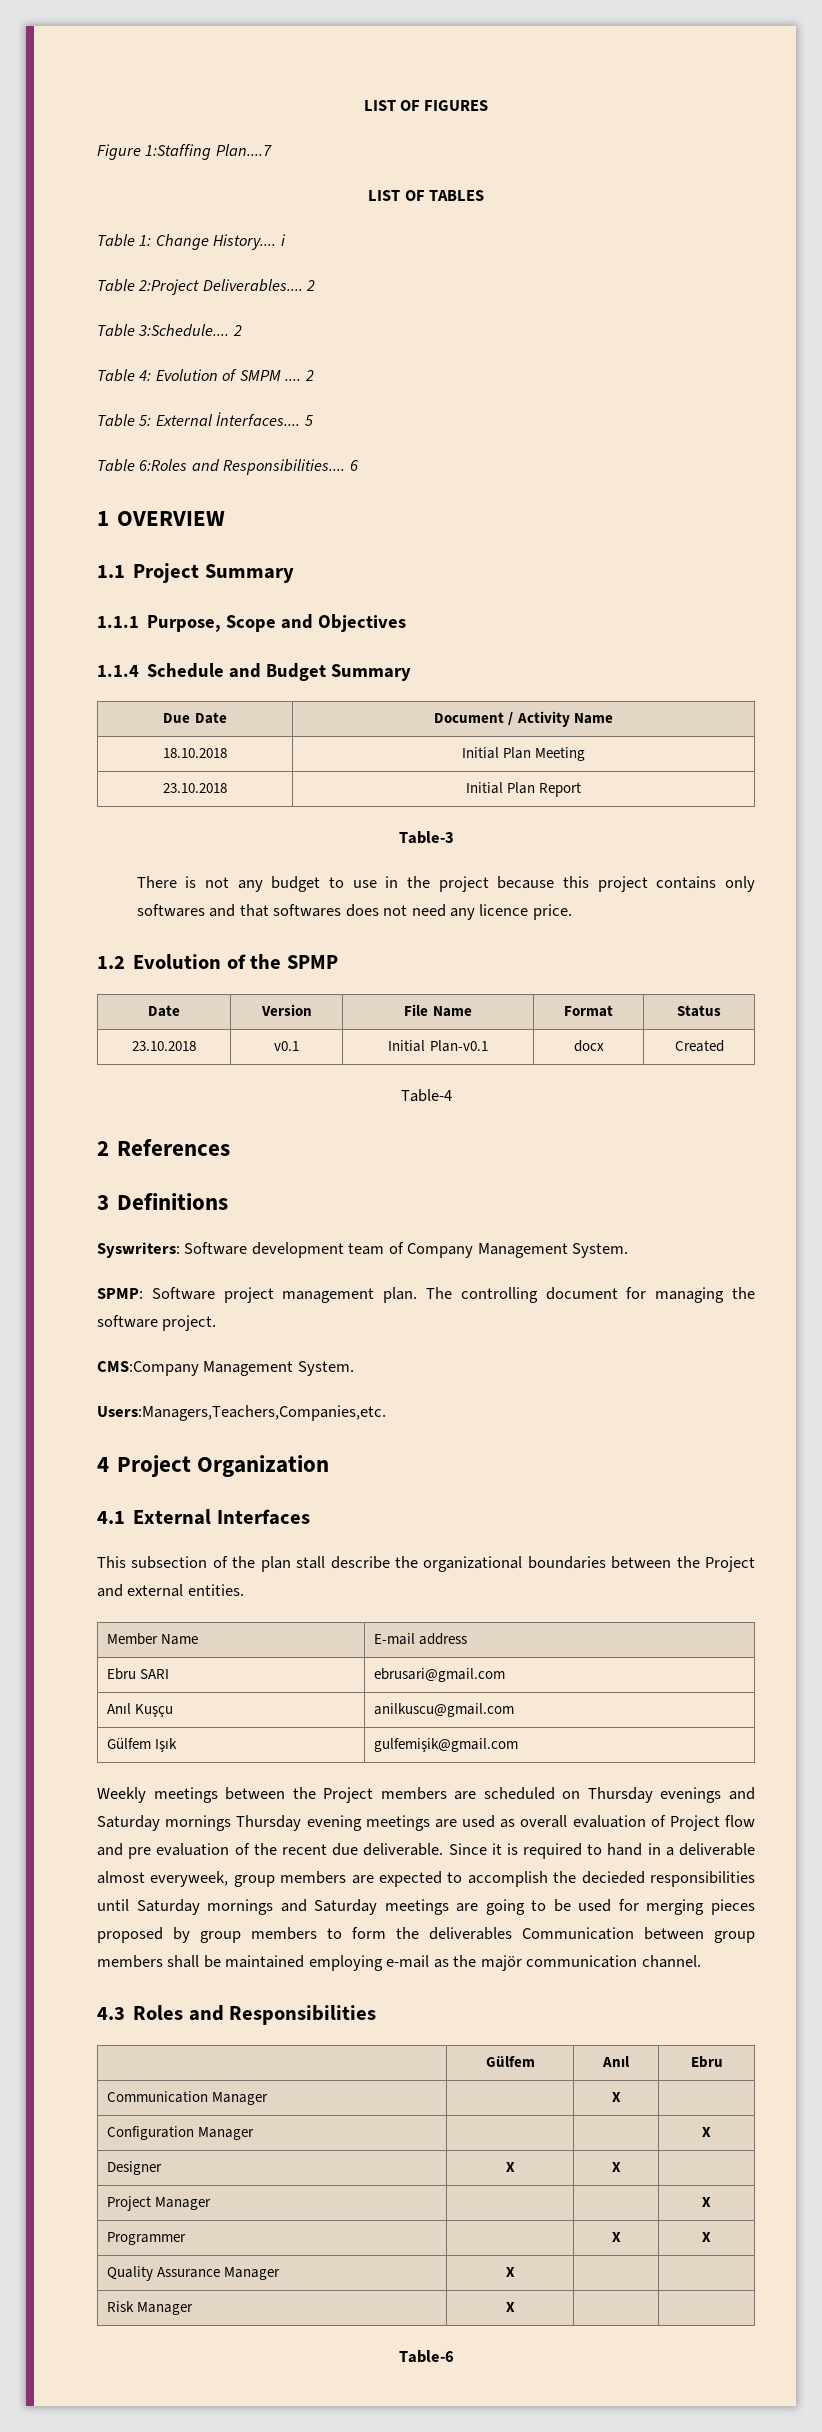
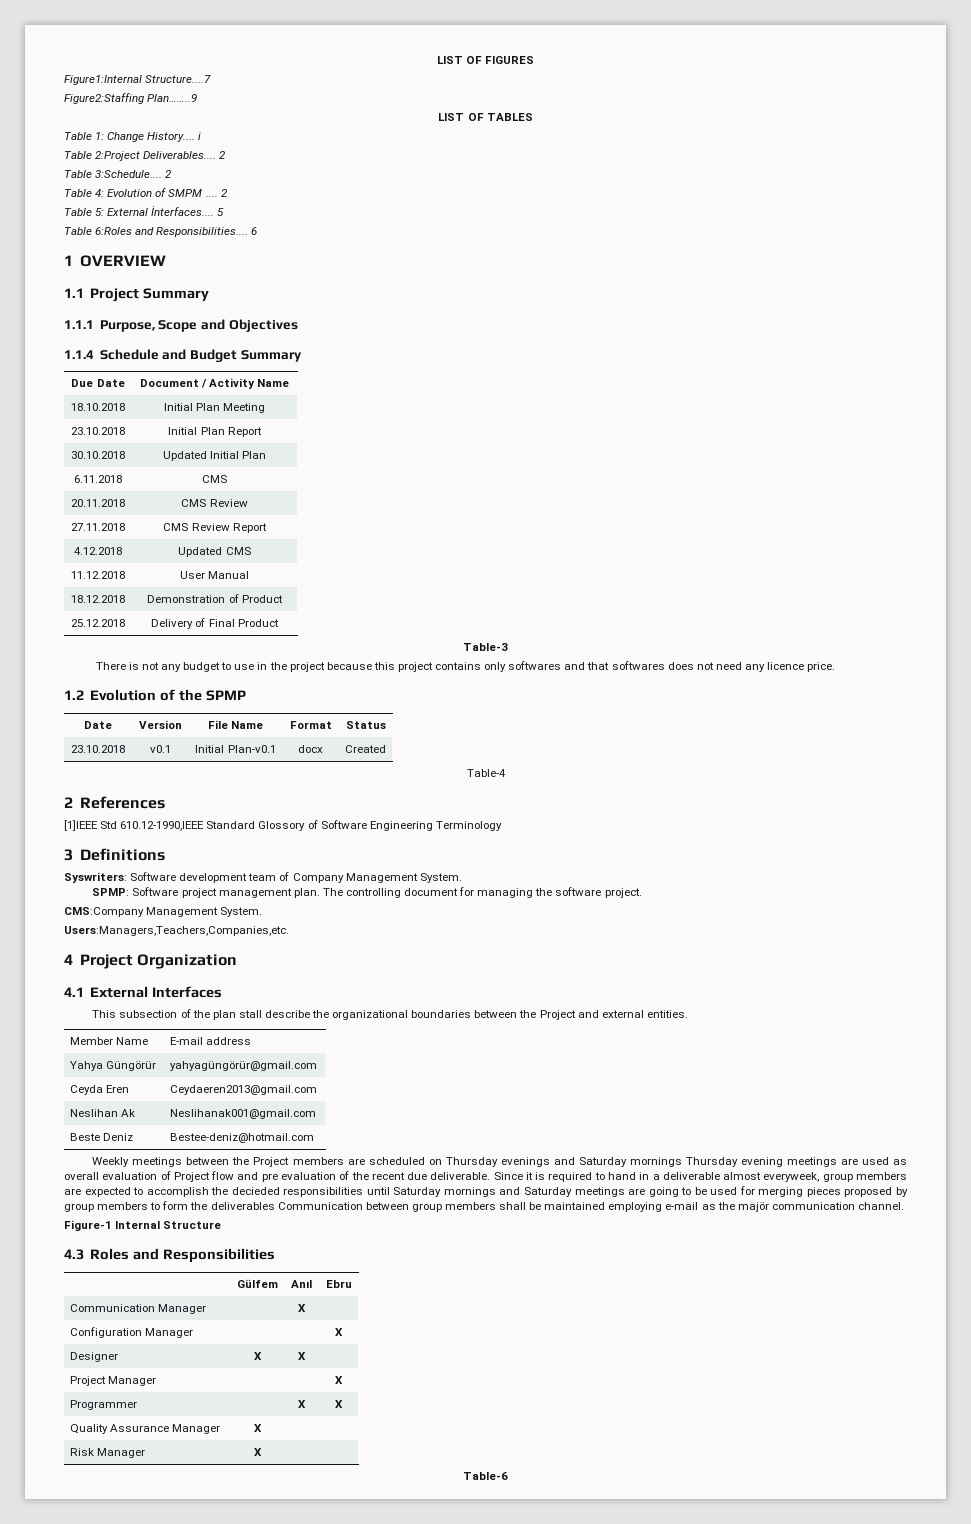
[97,144,272,160] Figure 1:Staffing Plan....7 -> [64,75,212,85] [64,93,198,104] Figure1:Internal Structure....7 // Figure2:Staffing Plan……..9
(582, 789) none -> [71,451,125,459] [162,451,267,461] [74,475,122,483] [202,475,227,483] [71,499,125,507] [181,499,248,507] [71,523,125,531] [163,523,267,533] [74,547,122,555] [178,547,251,557] [71,571,125,579] [179,571,250,579] [71,595,125,603] [147,594,283,603] [71,619,125,627] [151,618,279,629] // 30.10.2018 | Updated Initial Plan // 6.11.2018 | CMS // 20.11.2018 | CMS Review // 27.11.2018 | CMS Review Report // 4.12.2018 | Updated CMS // 11.12.2018 | User Manual // 18.12.2018 | Demonstration of Product // 25.12.2018 | Delivery of Final Product
(231, 1147) none -> [64,820,502,831] // [1]IEEE Std 610.12-1990,IEEE Standard Glossory of Software Engineering Terminology
[107,1668,170,1680] [374,1668,506,1682] [107,1703,174,1717] [374,1703,515,1717] [107,1738,178,1752] [374,1738,519,1752] Ebru SARI | ebrusari@gmail.com // Anıl Kuşçu | anilkuscu@gmail.com // Gülfem Işık | gulfemişik@gmail.com -> [70,1061,157,1071] [170,1061,318,1071] [70,1085,130,1095] [170,1085,318,1095] [70,1109,136,1117] [170,1109,317,1119] [70,1133,134,1141] [170,1133,315,1143] Yahya Güngörür | yahyagüngörür@gmail.com // Ceyda Eren | Ceydaeren2013@gmail.com // Neslihan Ak | Neslihanak001@gmail.com // Beste Deniz | Bestee-deniz@hotmail.com
(701, 1961) none -> [64,1220,222,1231] // Figure-1 Internal Structure

